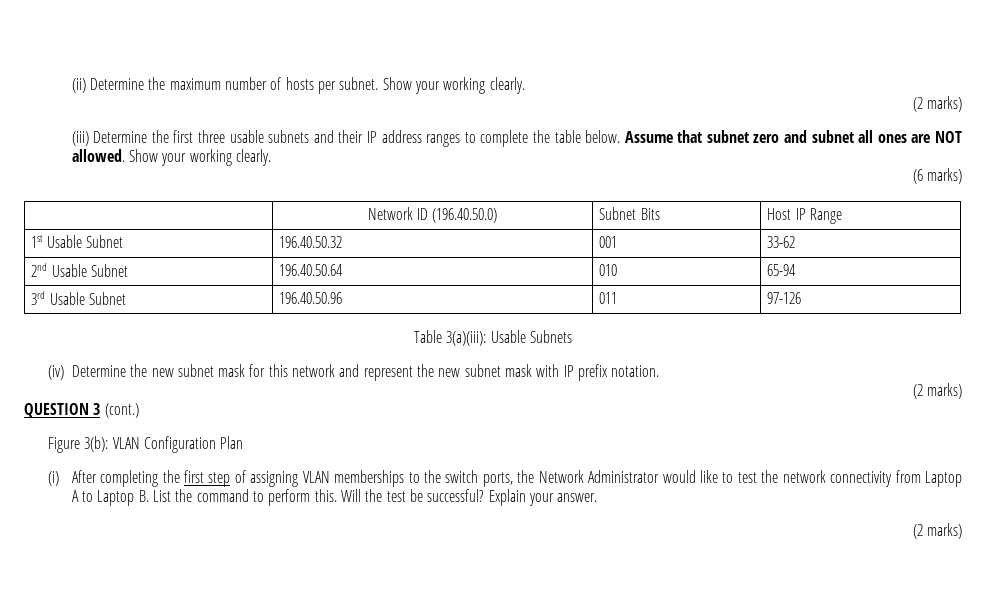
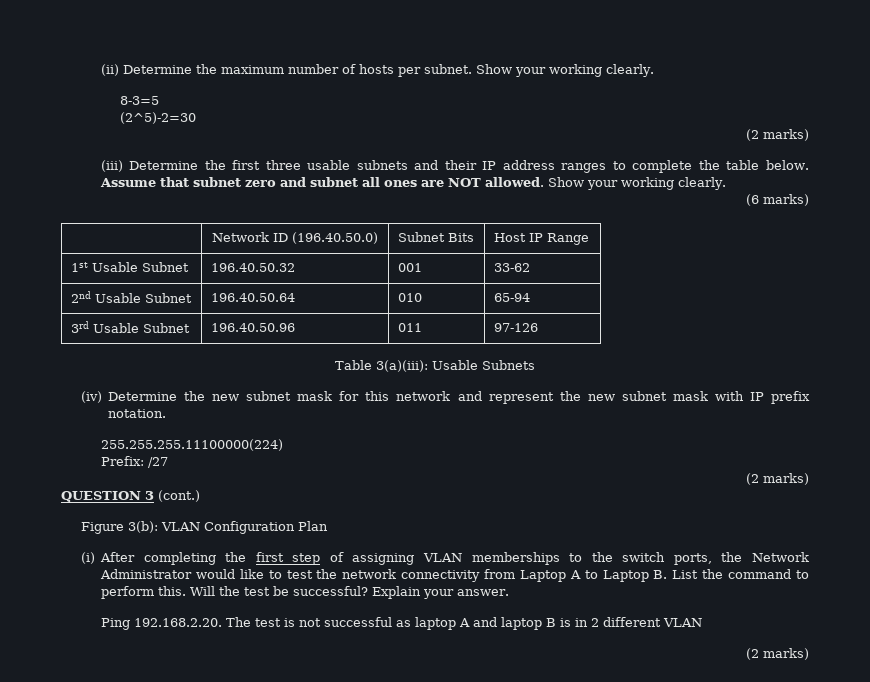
(525, 85) none -> [120,96,160,105] [120,112,197,124] // 8-3=5 // (2^5)-2=30
(660, 371) none -> [100,439,283,451] [100,456,168,468] // 255.255.255.11100000(224) // Prefix: /27
(598, 497) none -> [100,617,702,630] // Ping 192.168.2.20. The test is not successful as laptop A and laptop B is in 2 different VLAN

